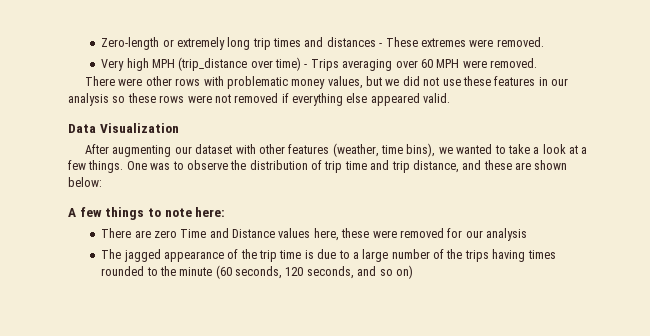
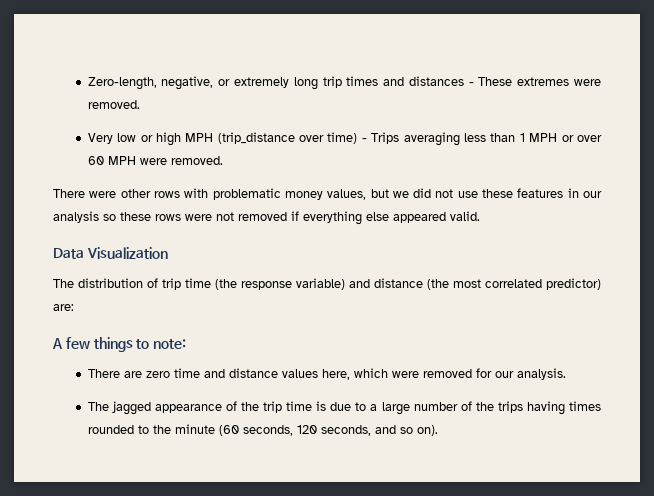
[101,37,160,50] Zero-length -> [87,76,214,90] Zero-length, negative,
(125, 65) none -> [117,133,153,142] low or
(393, 65) none -> [464,133,574,142] less than 1 MPH or
[85,143,588,157] [68,160,568,173] [68,177,102,187] After augmenting our dataset with other features (weather, time bins), we wanted to take a look at a few things. One was to observe the distribution of trip time and trip distance, and these are shown below: -> [53,278,601,290] [53,304,74,311] The distribution of trip time (the response variable) and distance (the most correlated predictor) are:
[164,207,226,217] note here: -> [153,339,187,349] note:
[180,228,276,238] Time and Distance -> [173,368,278,378] time and distance
[341,228,370,238] these -> [353,368,388,378] which
[486,228,528,241] analysis -> [516,368,566,380] analysis.
[395,265,413,279] on) -> [416,425,438,436] on).

